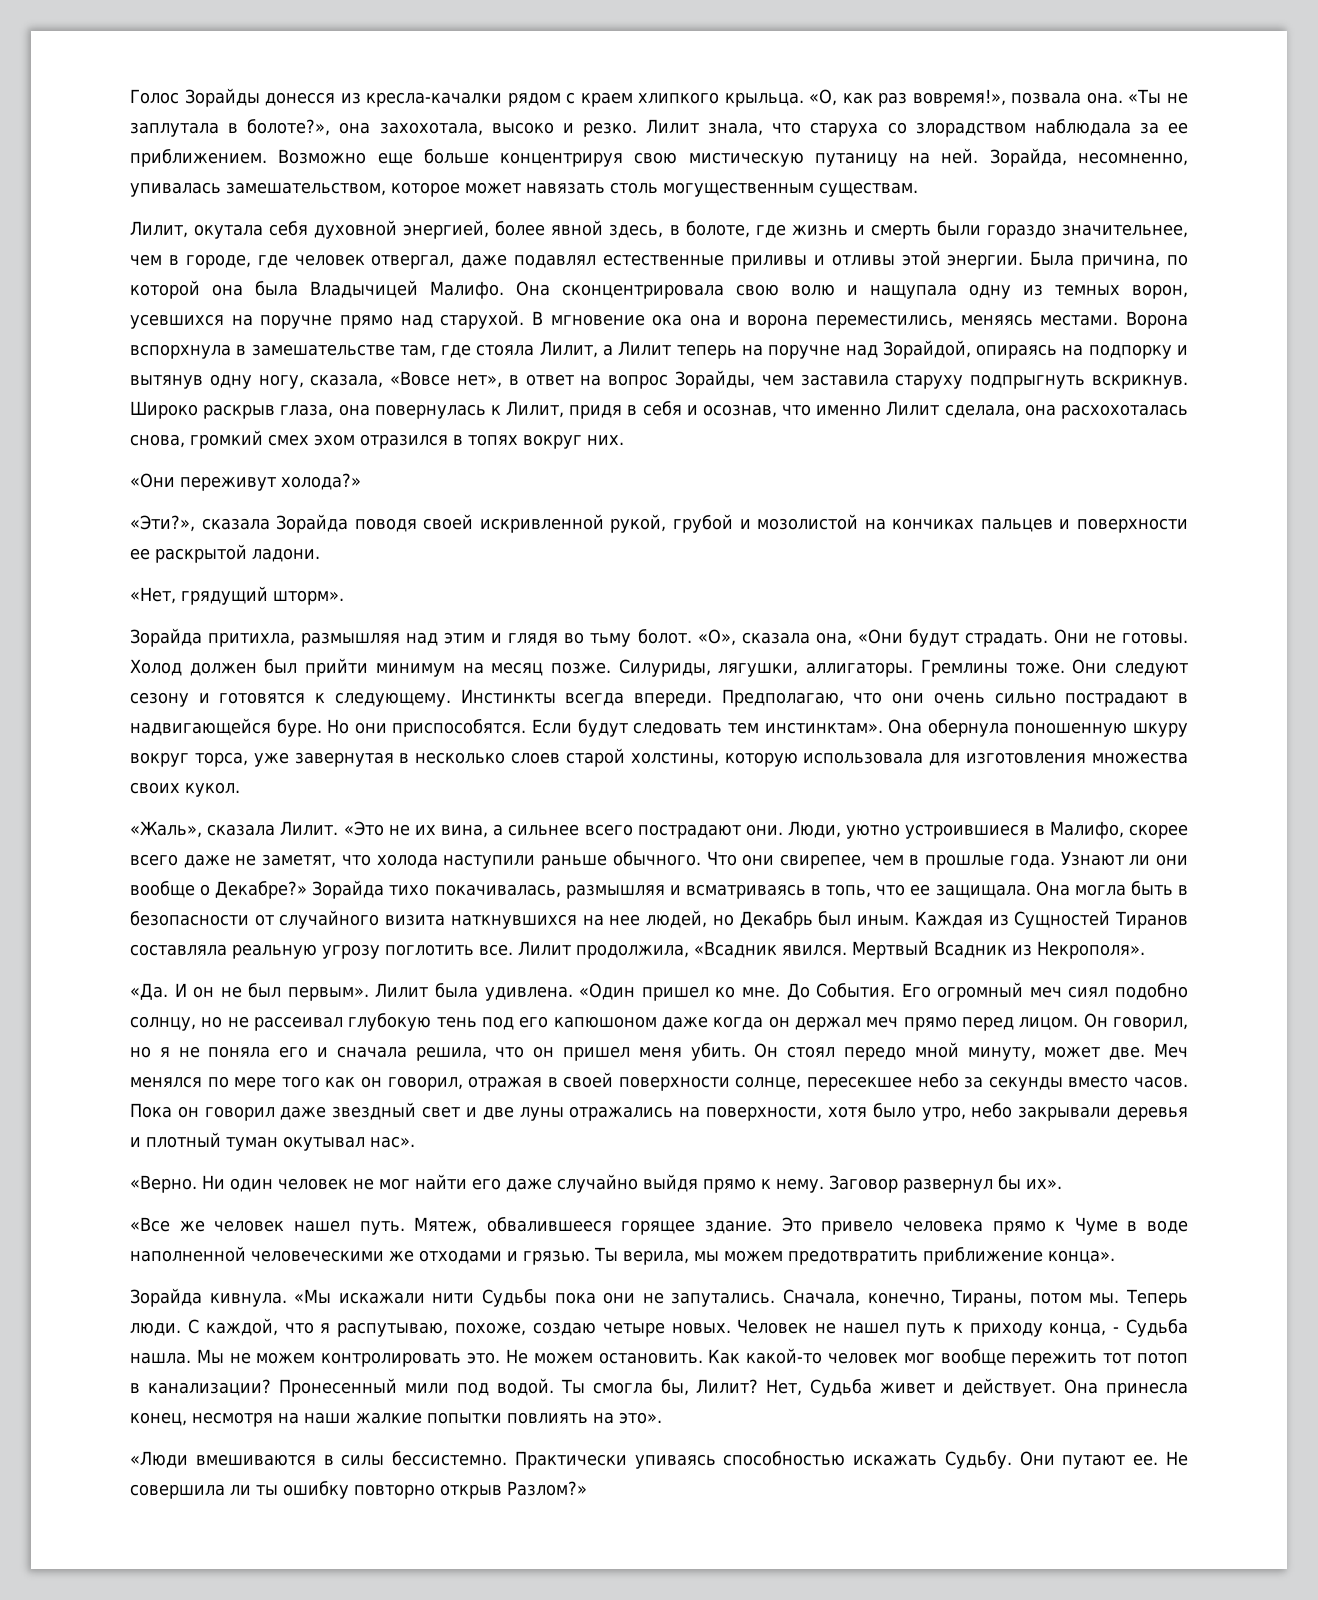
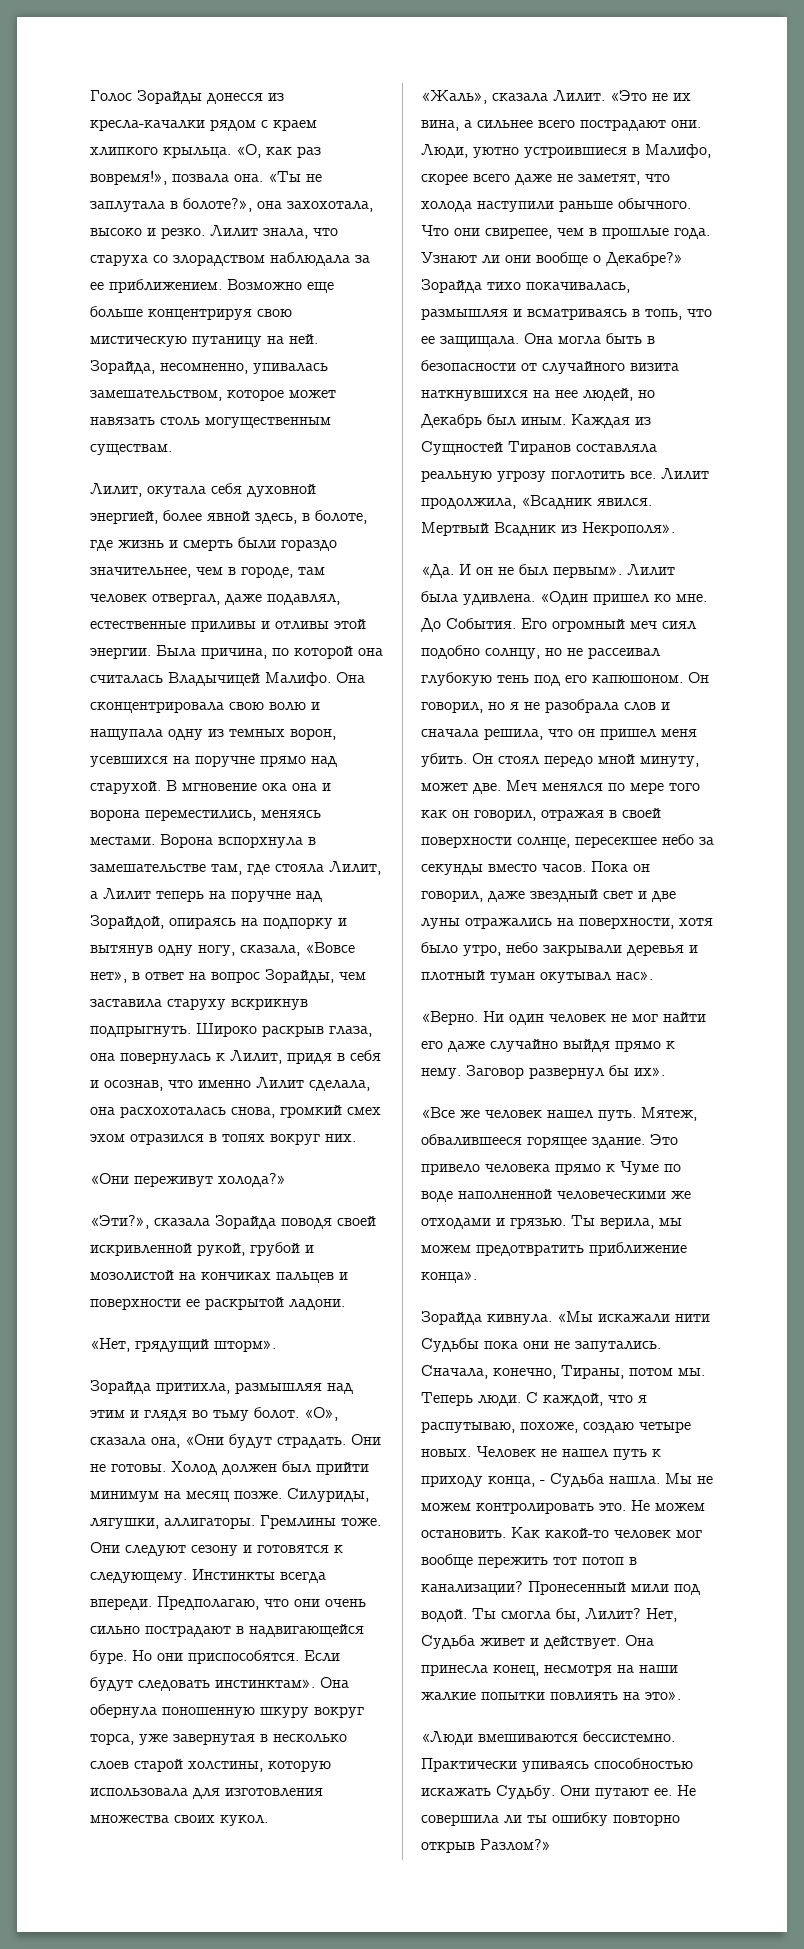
[257,254,288,268] где -> [298,567,325,575] там
[514,254,597,268] подавлял -> [267,594,340,605] подавлял,
[255,281,298,296] была -> [90,675,163,684] считалась
[970,374,1188,389] подпрыгнуть вскрикнув. -> [231,998,308,1010] [90,1025,191,1037] вскрикнув подпрыгнуть.
[727,722,759,734] тем -> (210, 1685) none
[553,1016,1079,1031] капюшоном даже когда он держал меч прямо перед лицом. -> [592,675,683,684] капюшоном.
[208,1046,309,1058] поняла его -> [545,699,656,713] разобрала слов
[204,1106,275,1121] говорил -> [421,890,483,902] говорил,
[1127,1221,1138,1231] в -> [664,1164,681,1172] по
[323,1454,385,1466] в силы -> (578, 1738) none

